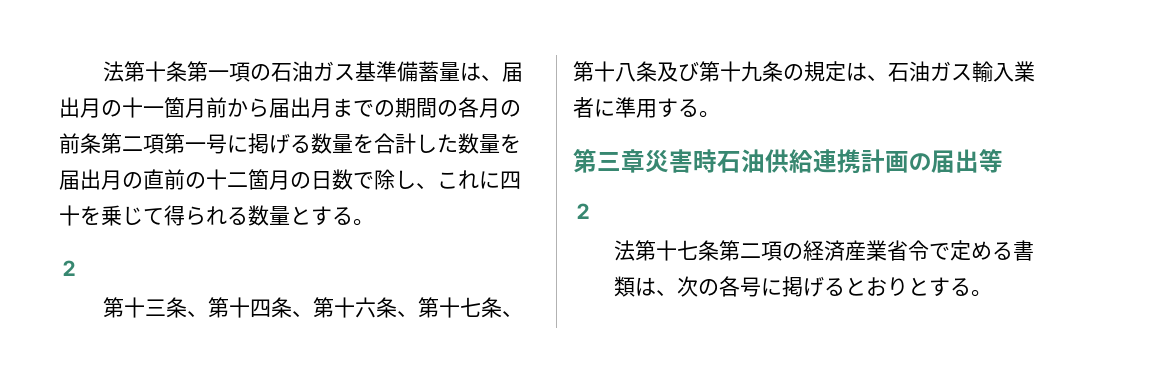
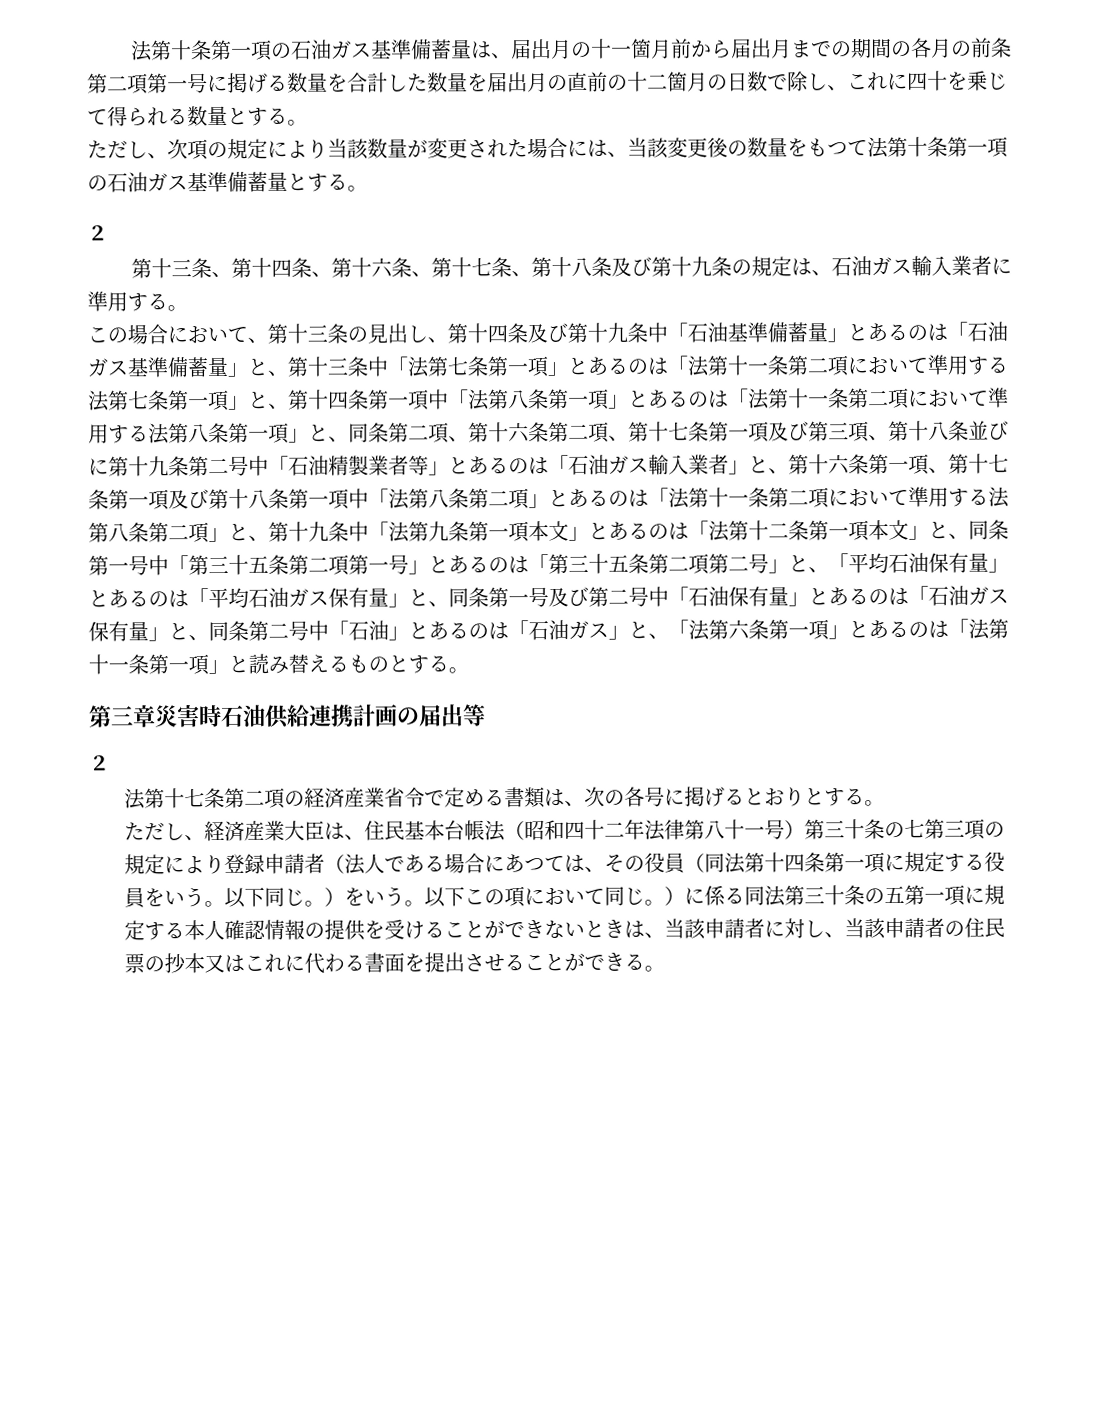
(374, 222) none -> [87,136,1008,161] [87,171,368,193] // ただし、次項の規定により当該数量が変更された場合には、当該変更後の数量をもつて法第十条第一項の石油ガス基準備蓄量とする。
(720, 114) none -> [87,321,1008,345] [87,354,1008,378] [88,387,1009,412] [88,420,1009,445] [88,453,1009,477] [88,486,1010,511] [88,519,1009,544] [88,552,1009,576] [88,585,1009,609] [88,618,1009,642] [88,653,469,676] // この場合において、第十三条の見出し、第十四条及び第十九条中「石油基準備蓄量」とあるのは「石油ガス基準備蓄量」と、第十三条中「法第七条第一項」とあるのは「法第十一条第二項において準用する法第七条第一項」と、第十四条第一項中「法第八条第一項」とあるのは「法第十一条第二項において準用する法第八条第一項」と、同条第二項、第十六条第二項、第十七条第一項及び第三項、第十八条並びに第十九条第二号中「石油精製業者等」とあるのは「石油ガス輸入業者」と、第十六条第一項、第十七条第一項及び第十八条第一項中「法第八条第二項」とあるのは「法第十一条第二項において準用する法第八条第二項」と、第十九条中「法第九条第一項本文」とあるのは「法第十二条第一項本文」と、同条第一号中「第三十五条第二項第一号」とあるのは「第三十五条第二項第二号」と、「平均石油保有量」とあるのは「平均石油ガス保有量」と、同条第一号及び第二号中「石油保有量」とあるのは「石油ガス保有量」と、同条第二号中「石油」とあるのは「石油ガス」と、「法第六条第一項」とあるのは「法第十一条第一項」と読み替えるものとする。
(992, 293) none -> [123,818,1005,842] [123,851,1005,875] [123,884,1005,908] [123,917,1005,941] [123,952,665,974] // ただし、経済産業大臣は、住民基本台帳法（昭和四十二年法律第八十一号）第三十条の七第三項の規定により登録申請者（法人である場合にあつては、その役員（同法第十四条第一項に規定する役員をいう。以下同じ。）をいう。以下この項において同じ。）に係る同法第三十条の五第一項に規定する本人確認情報の提供を受けることができないときは、当該申請者に対し、当該申請者の住民票の抄本又はこれに代わる書面を提出させることができる。

